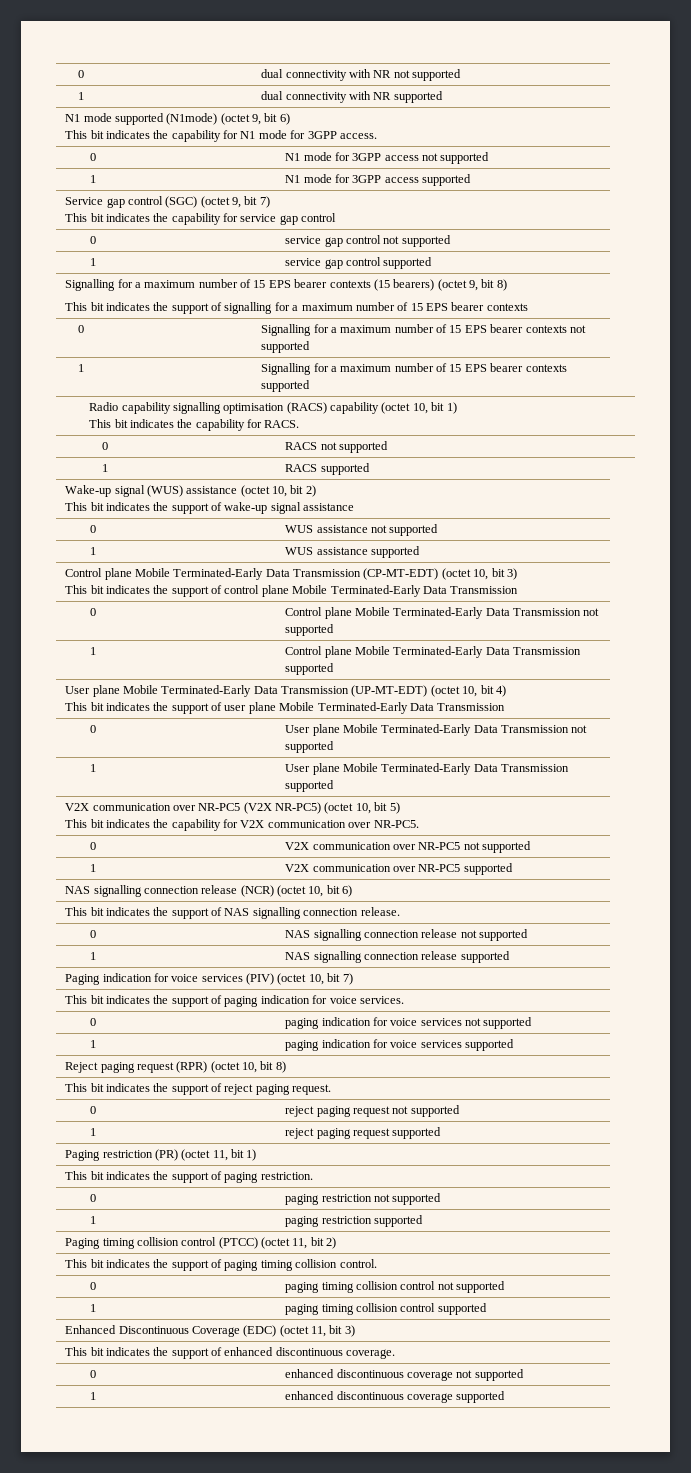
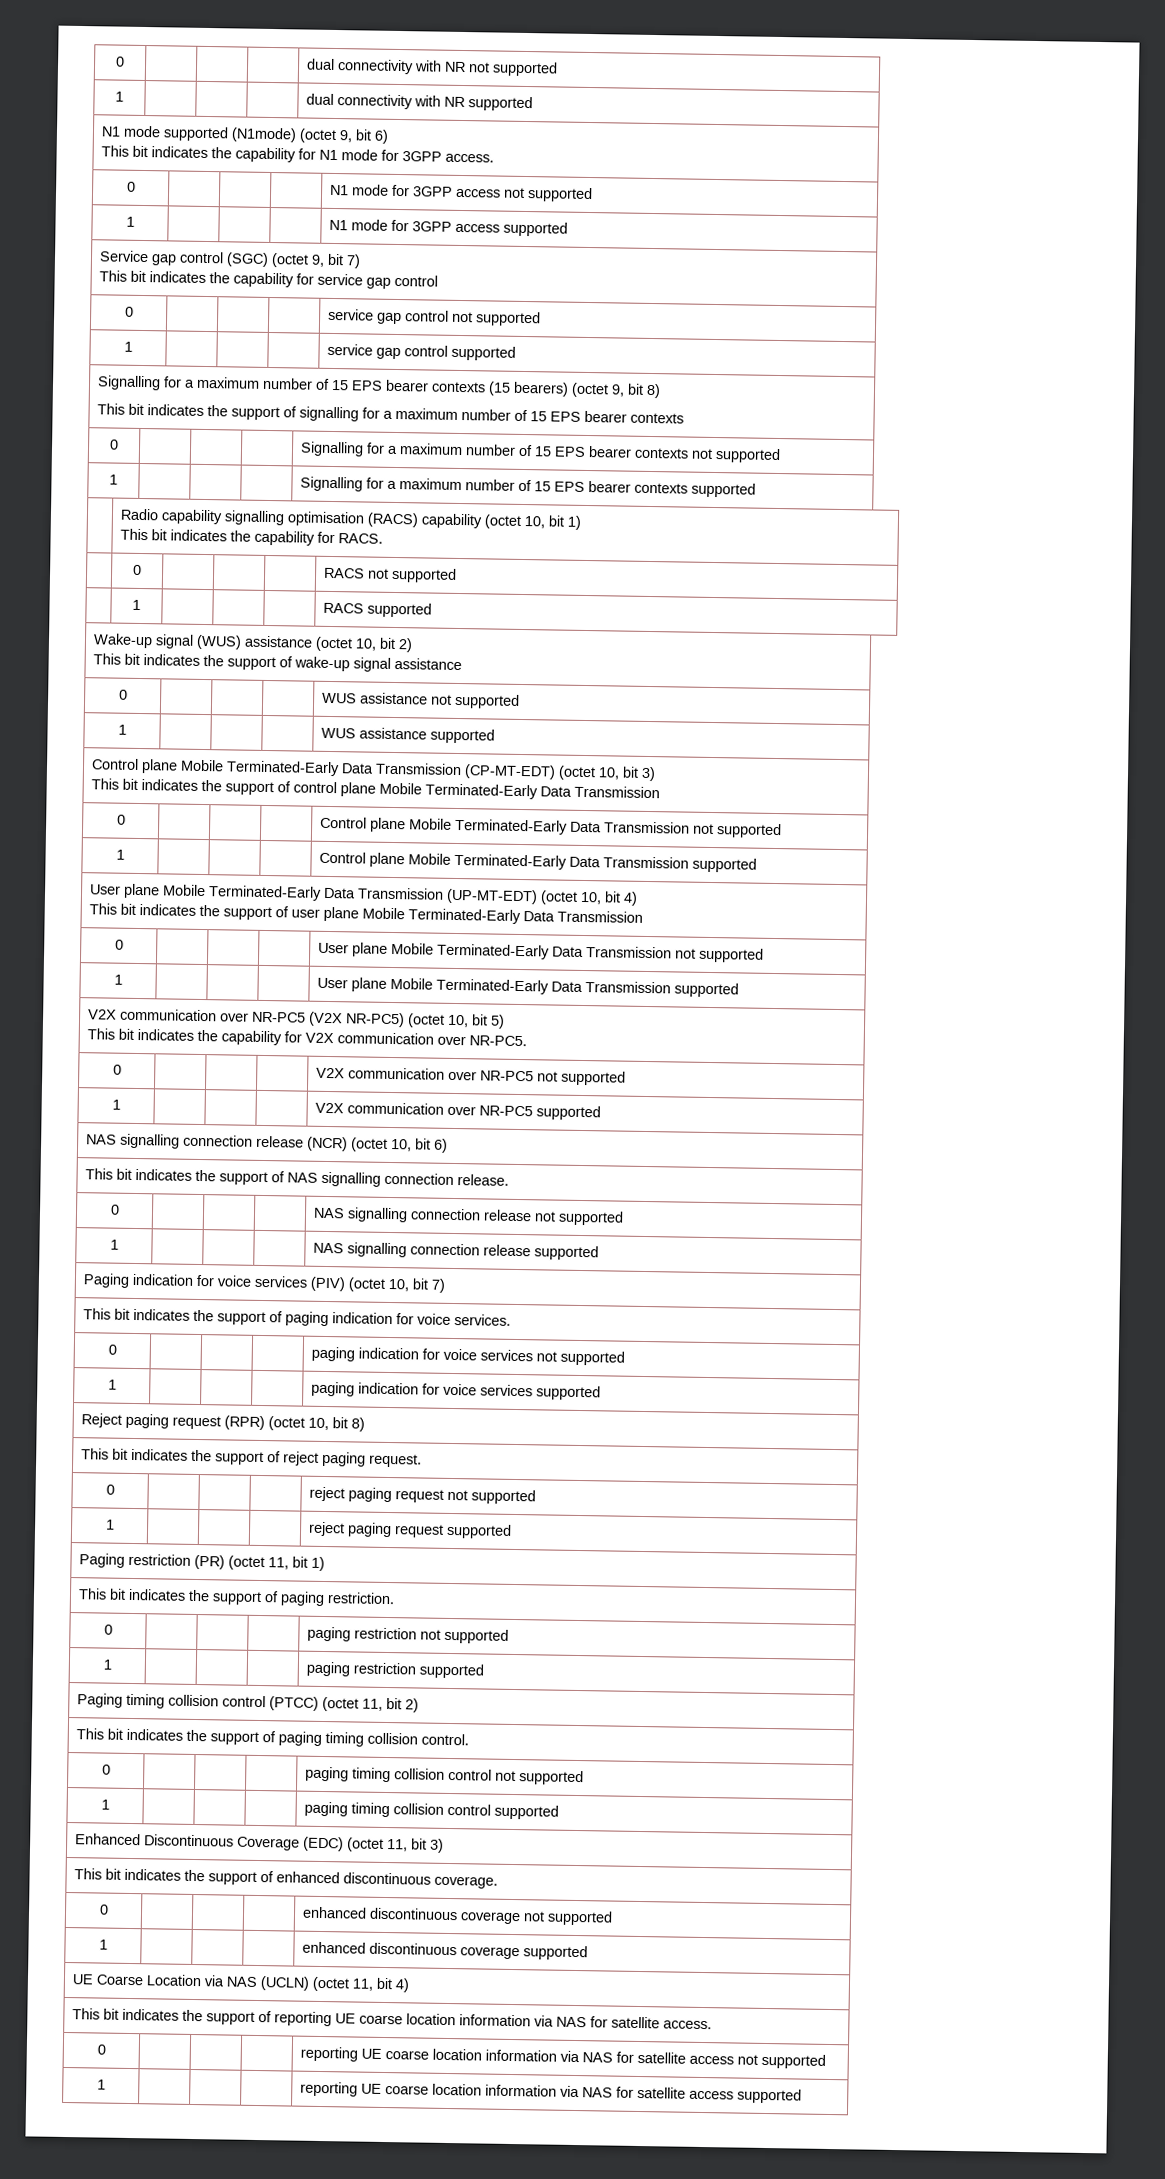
(506, 1397) none -> [72,1974,411,1993] [72,2008,713,2030] [96,2044,106,2055] [300,2046,827,2069] [96,2079,106,2090] [300,2081,803,2104] // UE Coarse Location via NAS (UCLN) (octet 11, bit 4) // This bit indicates the support of reporting UE coarse location information via NAS for satellite access. // 0 | | | | reporting UE coarse location information via NAS for satellite access not supported // 1 | | | | reporting UE coarse location information via NAS for satellite access supported

